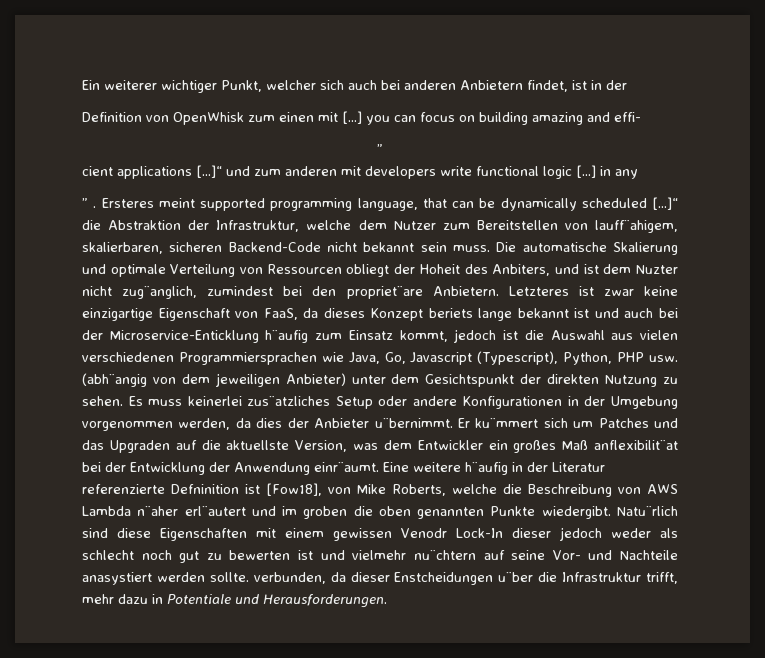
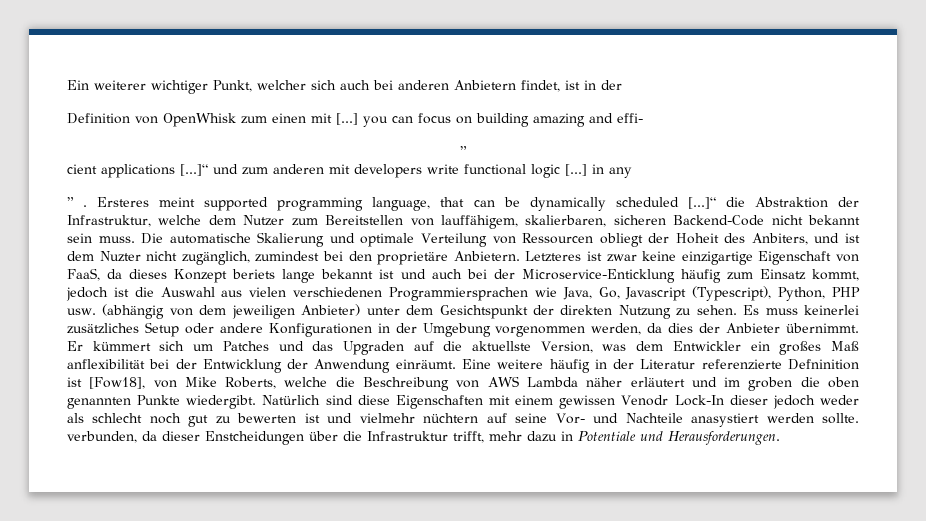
[595,220,679,233] lauff¨ahigem, -> [440,215,518,229] lauffähigem,
[122,286,198,299] zug¨anglich, -> [181,251,250,265] zugänglich,
[346,286,423,299] propriet¨are -> [377,251,449,265] proprietäre
[265,330,309,343] h¨aufig -> [680,269,721,283] häufig
[82,373,147,387] (abh¨angig -> [102,304,165,319] (abhängig
[247,396,331,406] zus¨atzliches -> [67,323,139,334] zusätzliches
[374,418,539,428] u¨bernimmt. Er ku¨mmert -> [786,323,860,333] [67,341,151,351] übernimmt. Er kümmert
[593,440,678,450] anflexibilit¨at -> [67,359,145,369] anflexibilität
[314,462,379,472] einr¨aumt. -> [395,359,456,369] einräumt.
[465,462,508,475] h¨aufig -> [549,359,590,373] häufig
[137,506,246,516] n¨aher erl¨autert -> [586,377,685,387] näher erläutert
[616,506,678,516] Natu¨rlich -> [262,395,321,405] Natürlich
[413,550,476,560] nu¨chtern -> [423,413,479,423] nüchtern
[498,572,534,582] u¨ber -> [309,431,338,441] über

